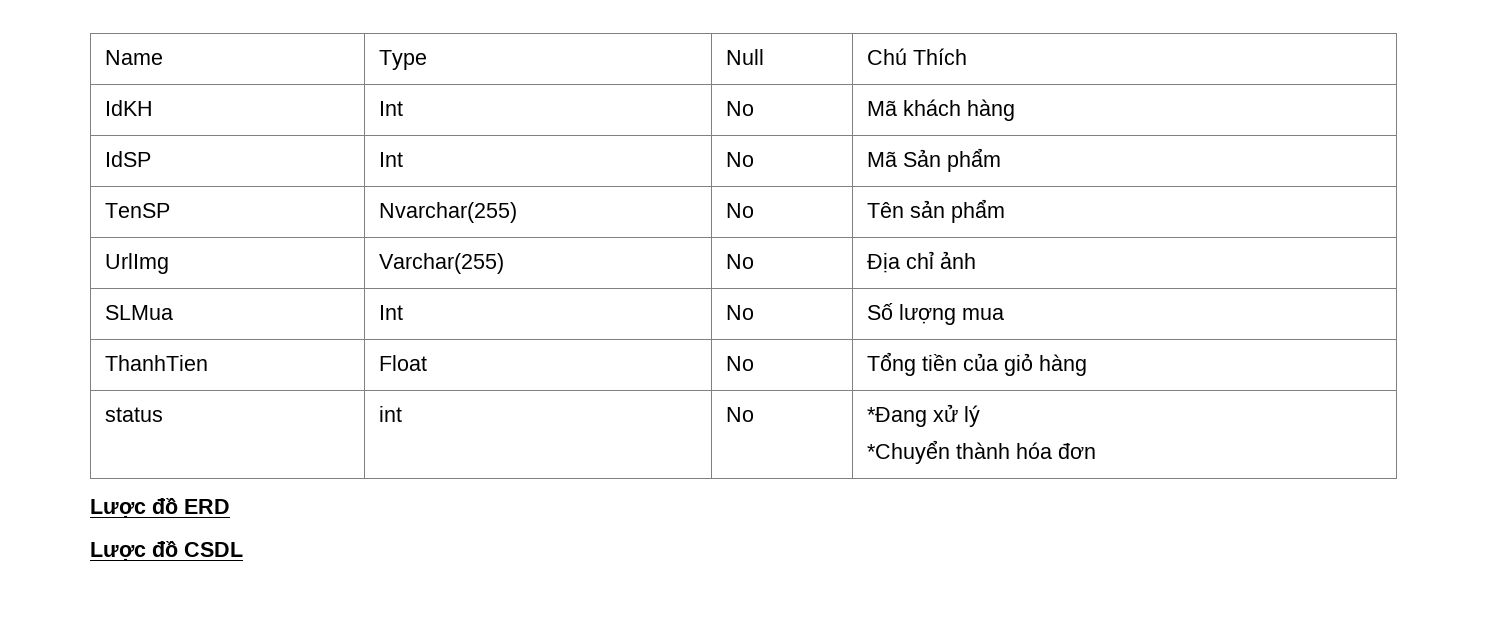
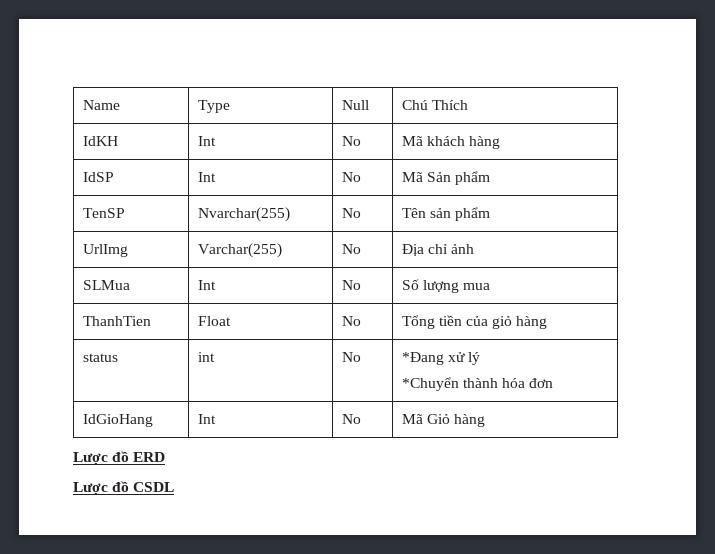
(1096, 451) none -> [82,414,153,427] [197,414,216,424] [341,414,361,424] [401,414,485,427] // IdGioHang | Int | No | Mã Giỏ hàng

